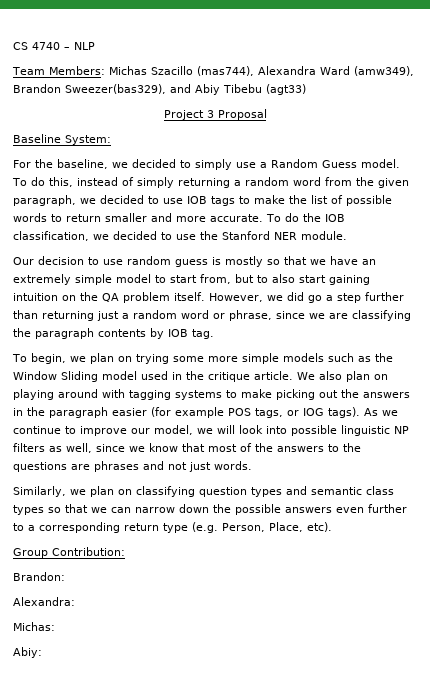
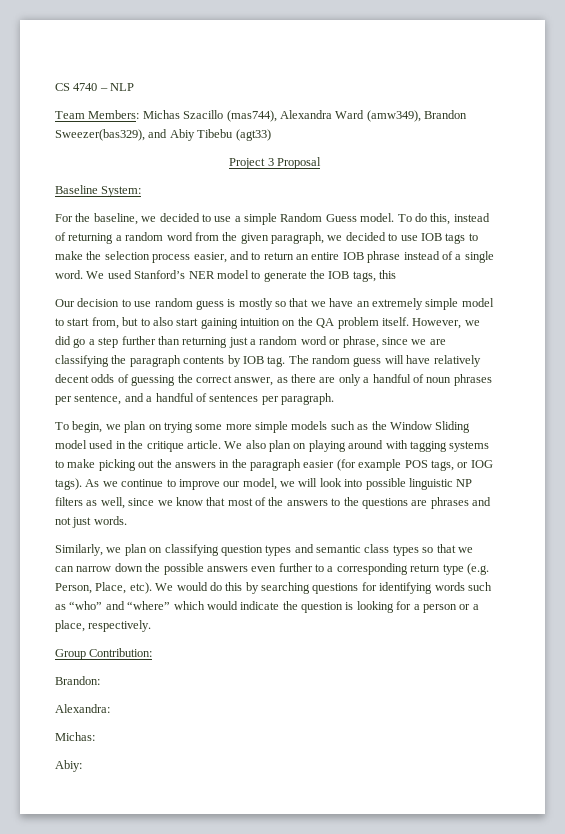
[195,159,232,170] simply -> (211, 218) none
(267, 165) none -> [244,213,277,225] simple
[136,177,174,188] simply -> (66, 236) none
[311,195,392,206] [13,213,345,222] [13,231,347,241] list of possible words to return smaller and more accurate. To do the IOB classification, we decided to use the Stanford NER module. -> [104,251,494,263] [55,270,397,282] selection process easier, and to return an entire IOB phrase instead of a single word. We used Stanford’s NER model to generate the IOB tags, this
(214, 334) none -> [288,355,481,367] [55,374,492,386] [55,393,334,405] The random guess will have relatively decent odds of guessing the correct answer, as there are only a handful of noun phrases per sentence, and a handful of sentences per paragraph.
(332, 527) none -> [155,582,492,594] [55,601,479,613] [55,620,152,632] We would do this by searching questions for identifying words such as “who” and “where” which would indicate the question is looking for a person or a place, respectively.

